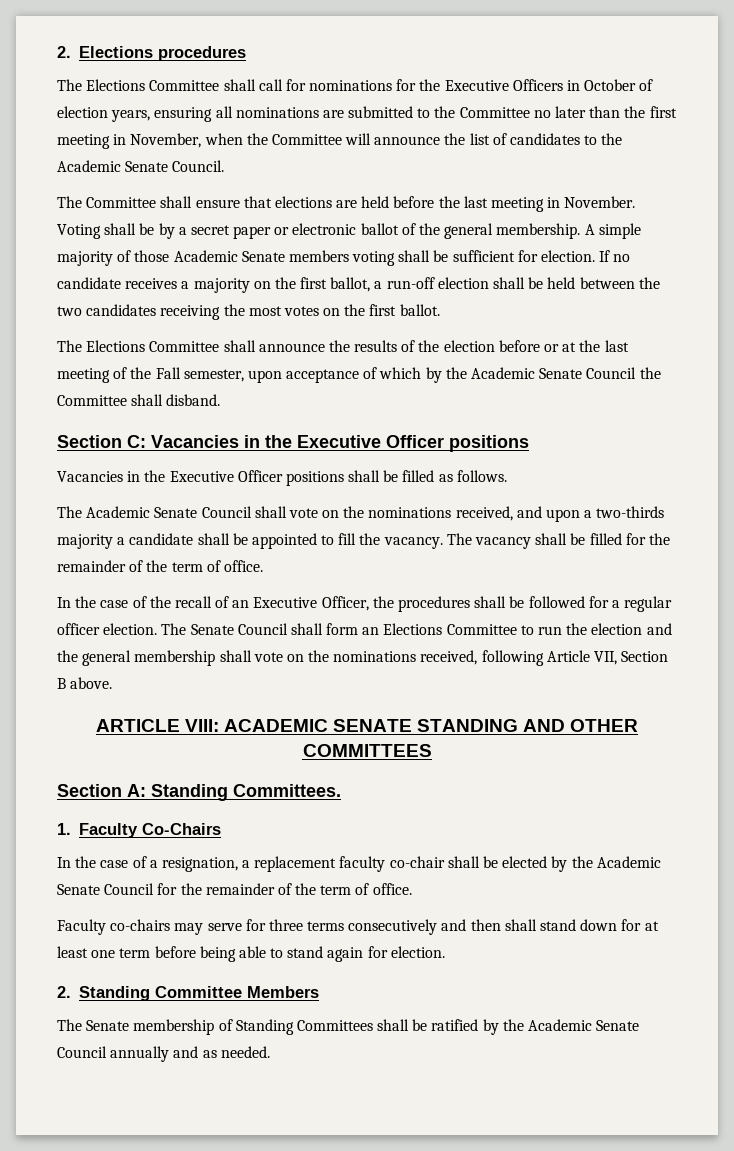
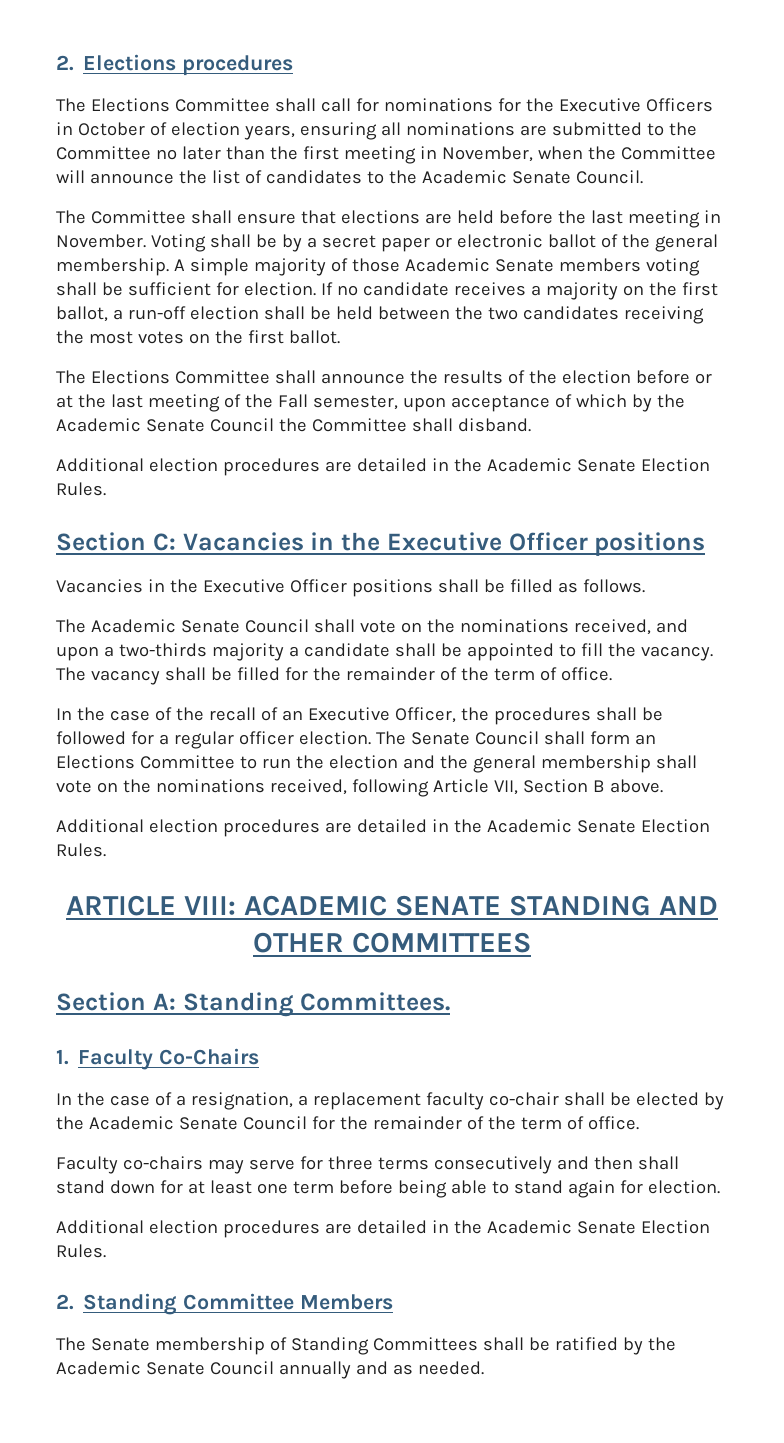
(221, 400) none -> [56,458,710,476] [56,482,106,496] // Additional election procedures are detailed in the Academic Senate Election Rules.
(113, 683) none -> [56,819,710,837] [56,843,106,857] // Additional election procedures are detailed in the Academic Senate Election Rules.
(445, 952) none -> [56,1220,710,1238] [56,1244,106,1258] // Additional election procedures are detailed in the Academic Senate Election Rules.

